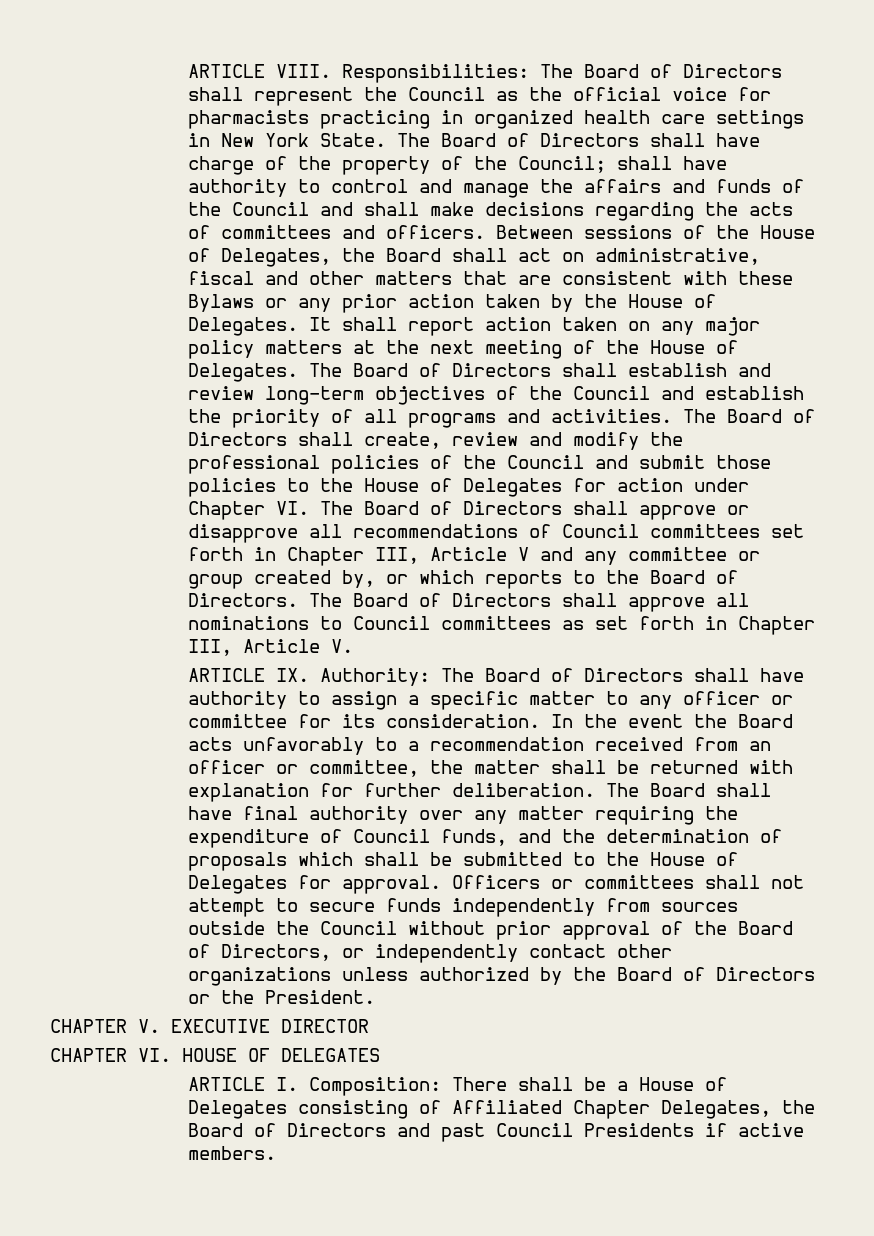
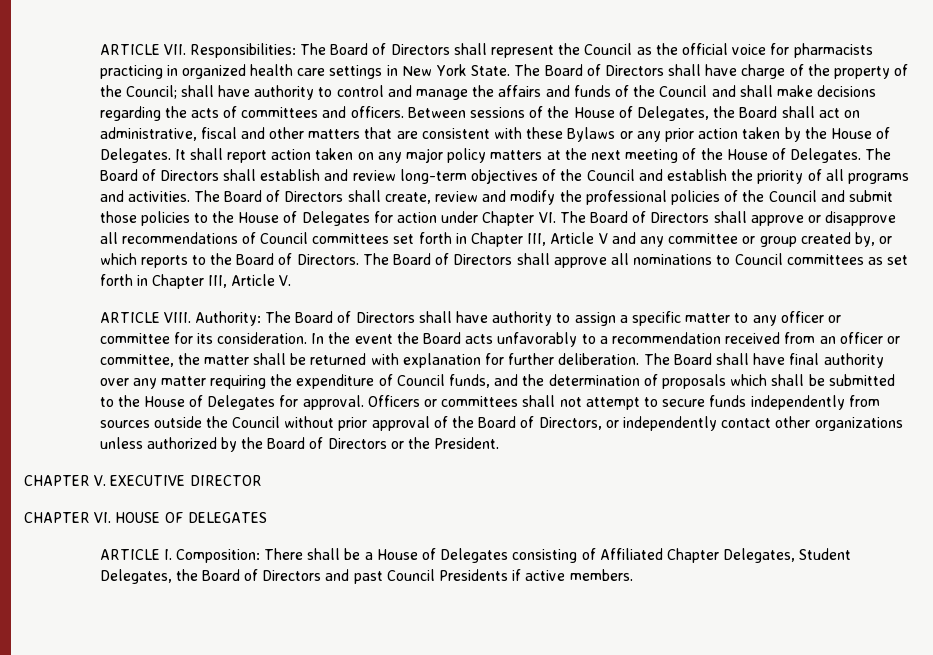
[187,64,331,78] ARTICLE VIII. -> [99,44,186,55] ARTICLE VII.
[275,668,309,682] IX. -> [163,312,191,323] VIII.
(771, 1109) none -> [799,548,852,560] [99,569,172,584] Student Delegates,

